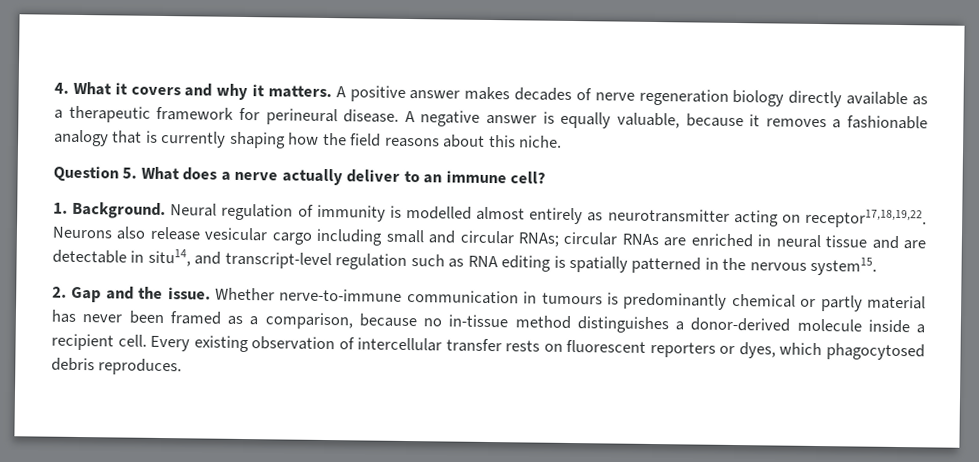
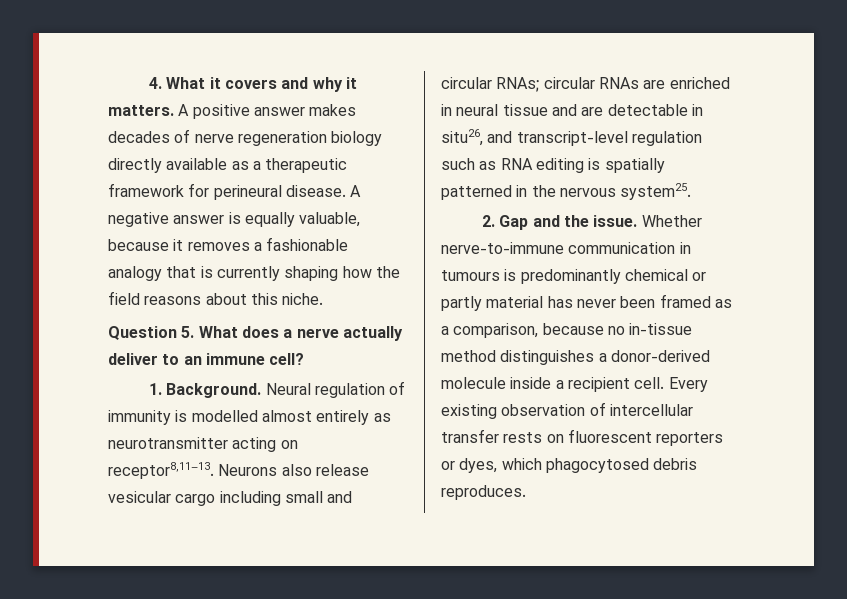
[805,208,927,229] receptor17,18,19,22. -> [108,462,214,479] receptor8,11–13.
[147,248,191,267] situ14, -> [441,129,483,146] situ26,
[810,256,878,276] system15. -> [620,183,692,200] system25.

